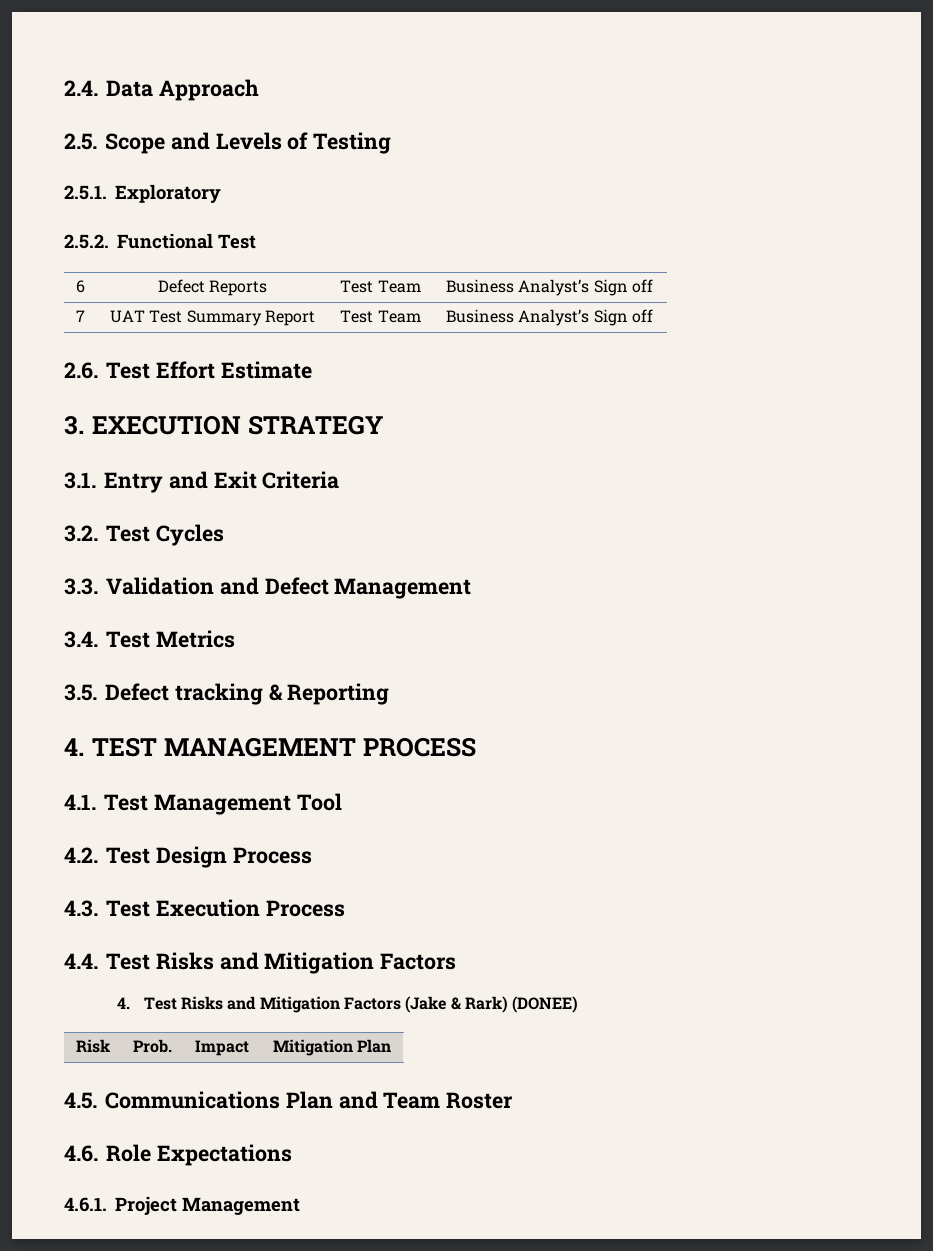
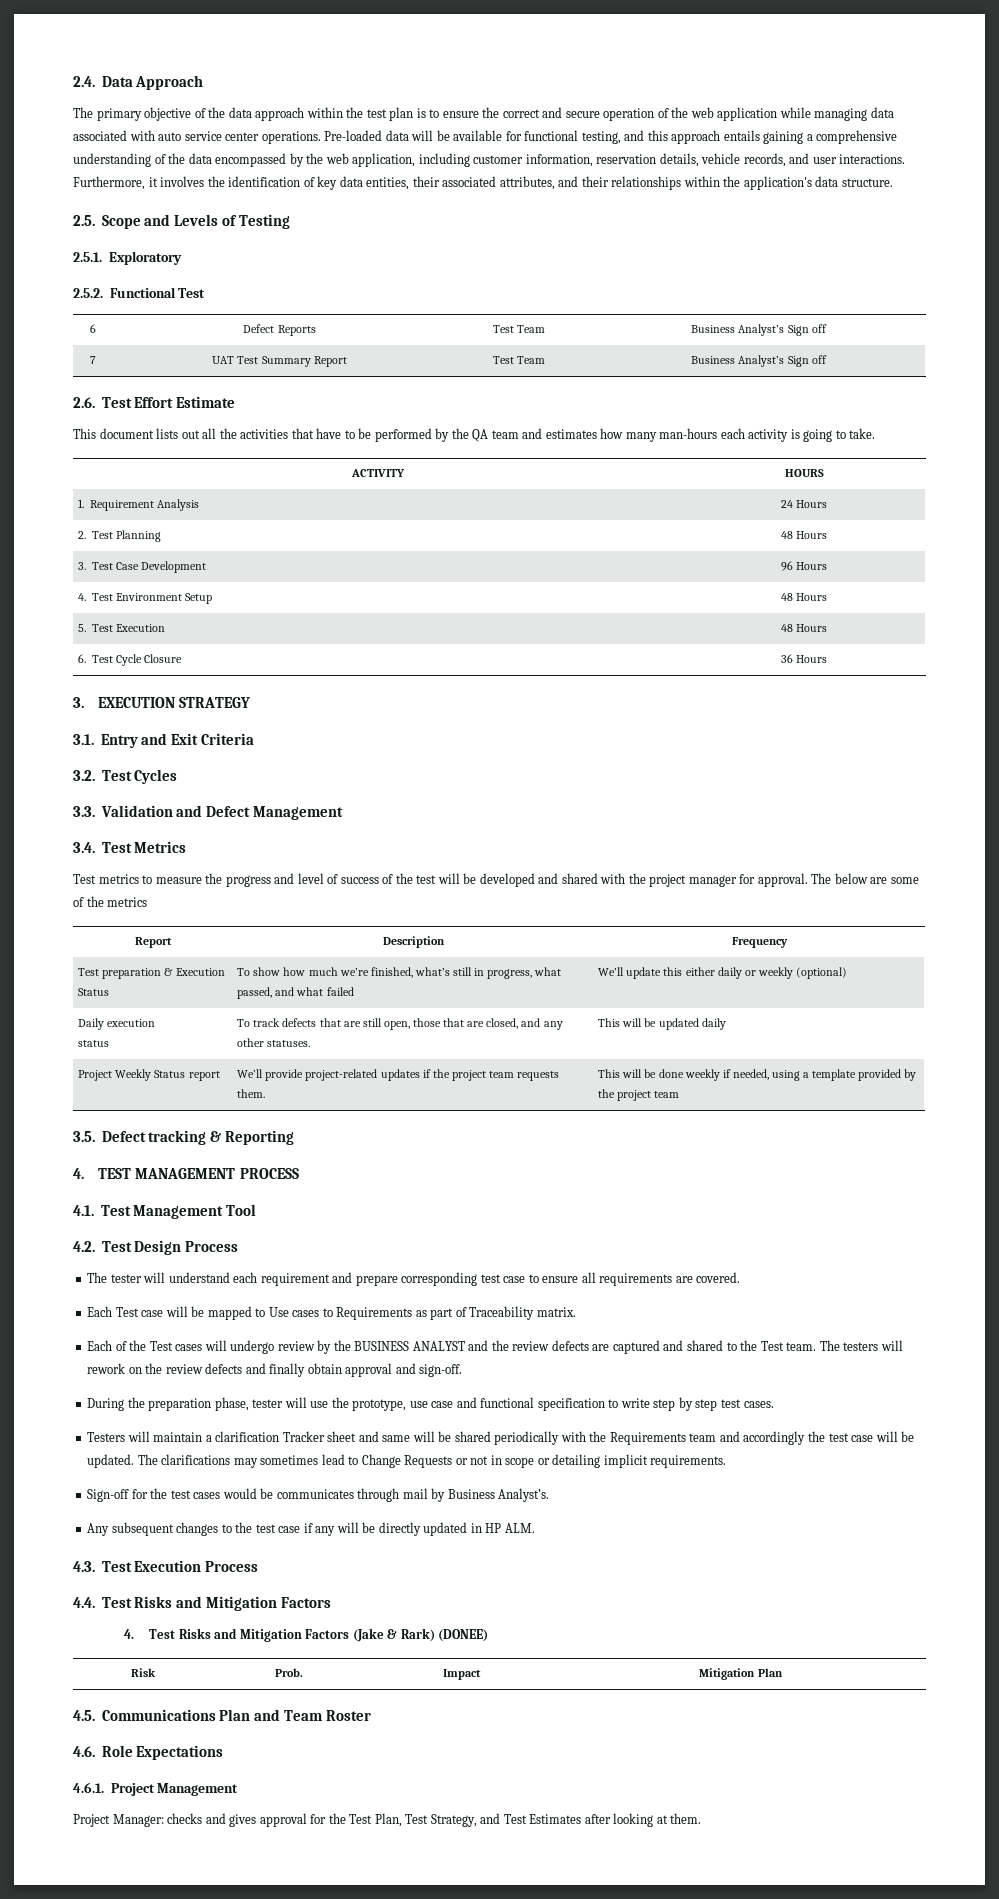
(259, 90) none -> [73,107,894,121] [73,130,898,144] [73,153,906,167] [73,176,893,190] // The primary objective of the data approach within the test plan is to ensure the correct and secure operation of the web application while managing data associated with auto service center operations. Pre-loaded data will be available for functional testing, and this approach entails gaining a comprehensive understanding of the data encompassed by the web application, including customer information, reservation details, vehicle records, and user interactions. Furthermore, it involves the identification of key data entities, their associated attributes, and their relationships within the application's data structure.
(312, 370) none -> [73,428,876,442] [351,469,405,477] [784,469,824,477] [78,499,200,511] [780,500,828,508] [78,530,162,542] [780,531,828,539] [78,561,207,573] [780,561,828,571] [78,593,213,604] [780,593,828,601] [78,624,166,632] [780,624,828,632] [78,654,183,666] [780,654,828,663] // This document lists out all the activities that have to be performed by the QA team and estimates how many man-hours each activity is going to take. // ACTIVITY | HOURS // 1. Requirement Analysis | 24 Hours // 2. Test Planning | 48 Hours // 3. Test Case Development | 96 Hours // 4. Test Environment Setup | 48 Hours // 5. Test Execution | 48 Hours // 6. Test Cycle Closure | 36 Hours
(235, 639) none -> [73,873,919,887] [73,896,148,907] [135,937,172,948] [382,936,445,948] [731,937,788,948] [78,968,225,979] [78,988,110,996] [237,967,562,979] [237,987,354,999] [598,967,847,979] [78,1018,156,1030] [78,1040,110,1047] [237,1018,563,1030] [237,1038,311,1047] [598,1018,726,1030] [78,1069,220,1081] [237,1069,560,1081] [237,1089,266,1098] [598,1069,917,1081] [598,1089,680,1101] // Test metrics to measure the progress and level of success of the test will be developed and shared with the project manager for approval. The below are some of the metrics // Report | Description | Frequency // Test preparation & Execution Status | To show how much we’re finished, what’s still in progress, what passed, and what failed | We’ll update this either daily or weekly (optional) // Daily execution // status | To track defects that are still open, those that are closed, and any other statuses. | This will be updated daily // Project Weekly Status report | We’ll provide project-related updates if the project team requests them. | This will be done weekly if needed, using a template provided by the project team
(312, 855) none -> [87,1272,741,1286] [87,1306,576,1320] [87,1340,903,1354] [87,1363,463,1377] [87,1397,774,1411] [87,1431,915,1445] [87,1454,727,1468] [87,1488,550,1502] [87,1522,535,1536] // The tester will understand each requirement and prepare corresponding test case to ensure all requirements are covered. // Each Test case will be mapped to Use cases to Requirements as part of Traceability matrix. // Each of the Test cases will undergo review by the BUSINESS ANALYST and the review defects are captured and shared to the Test team. The testers will rework on the review defects and finally obtain approval and sign-off. // During the preparation phase, tester will use the prototype, use case and functional specification to write step by step test cases. // Testers will maintain a clarification Tracker sheet and same will be shared periodically with the Requirements team and accordingly the test case will be updated. The clarifications may sometimes lead to Change Requests or not in scope or detailing implicit requirements. // Sign-off for the test cases would be communicates through mail by Business Analyst’s. // Any subsequent changes to the test case if any will be directly updated in HP ALM.
(300, 1206) none -> [73,1813,702,1827] // Project Manager: checks and gives approval for the Test Plan, Test Strategy, and Test Estimates after looking at them.

